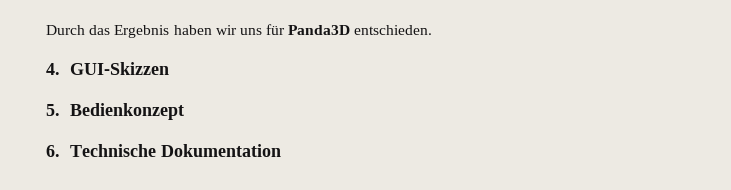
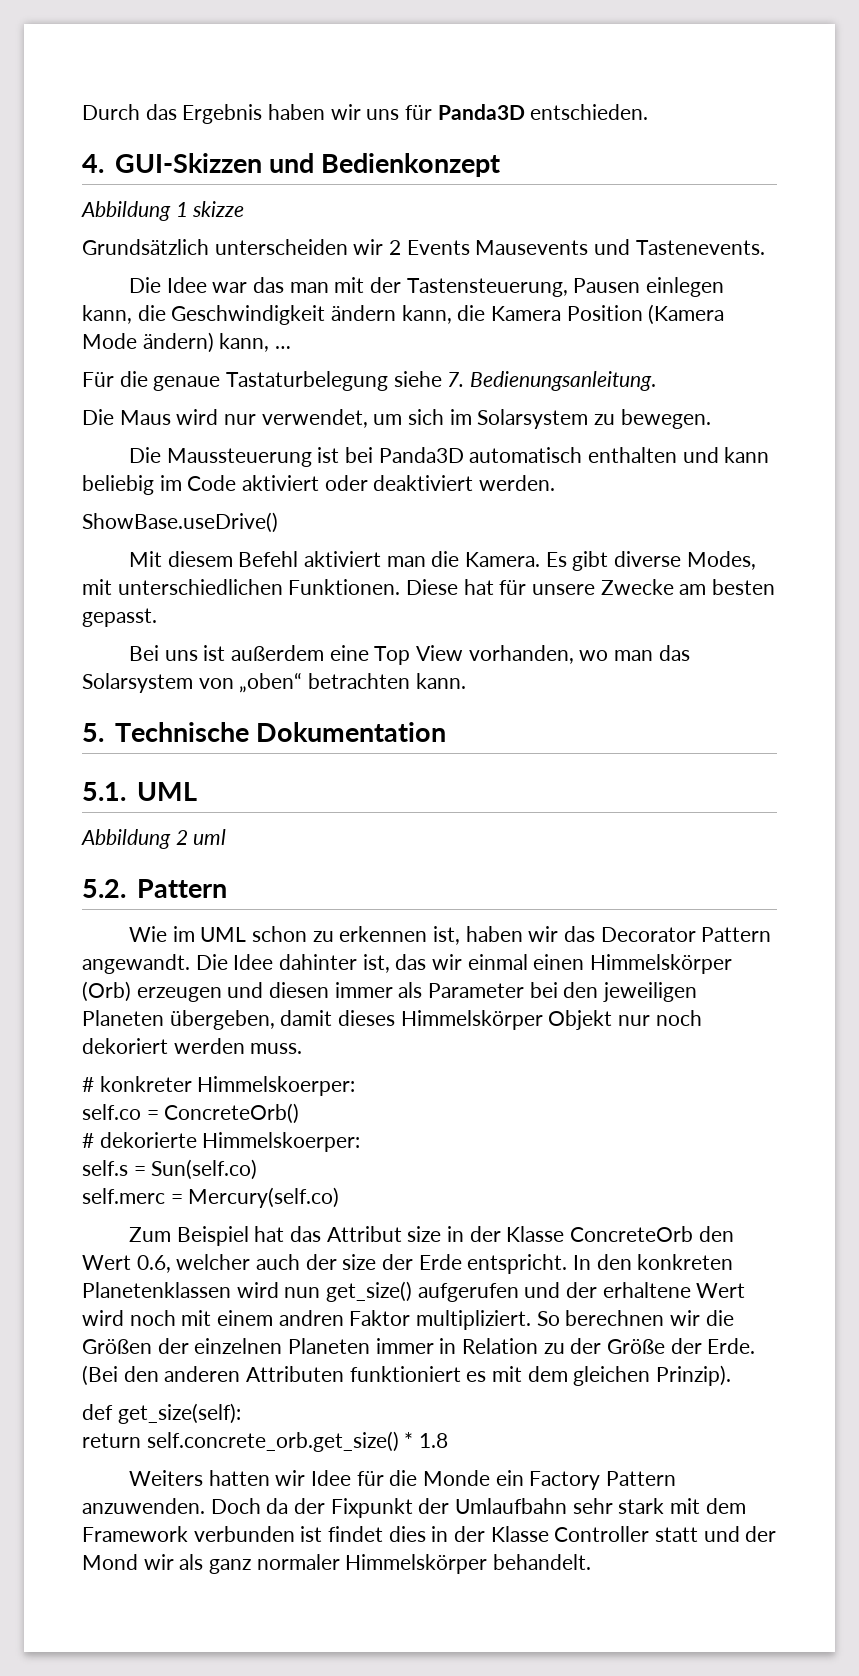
[46,103,185,120] [46,144,282,157] // 5. Bedienkonzept // 6. Technische Dokumentation -> [268,153,500,177] [81,201,245,221] [82,239,765,255] [128,277,724,297] [82,304,725,325] [82,332,292,353] [82,371,657,391] [82,409,711,429] [128,447,770,467] [82,475,556,495] [82,512,278,533] [128,551,756,571] [82,579,776,595] [82,608,157,627] [128,645,690,665] [82,672,466,693] [82,722,446,742] [82,782,197,801] [81,829,227,849] [82,879,227,898] [128,926,772,945] [82,954,733,974] [82,981,698,1002] [82,1010,702,1030] [82,1038,303,1054] [82,1076,356,1096] [82,1103,300,1124] [82,1132,361,1152] [82,1159,258,1180] [82,1187,340,1208] [128,1226,734,1246] [82,1254,734,1274] [82,1281,746,1302] [82,1310,734,1330] [82,1338,756,1354] [82,1365,732,1386] [82,1403,241,1424] [82,1431,449,1452] [128,1470,676,1490] [82,1498,746,1518] [82,1526,777,1542] [82,1554,592,1574] und Bedienkonzept // Abbildung 1 skizze // Grundsätzlich unterscheiden wir 2 Events Mausevents und Tastenevents. // Die Idee war das man mit der Tastensteuerung, Pausen einlegen kann, die Geschwindigkeit ändern kann, die Kamera Position (Kamera Mode ändern) kann, … // Für die genaue Tastaturbelegung siehe 7. Bedienungsanleitung. // Die Maus wird nur verwendet, um sich im Solarsystem zu bewegen. // Die Maussteuerung ist bei Panda3D automatisch enthalten und kann beliebig im Code aktiviert oder deaktiviert werden. // ShowBase.useDrive() // Mit diesem Befehl aktiviert man die Kamera. Es gibt diverse Modes, mit unterschiedlichen Funktionen. Diese hat für unsere Zwecke am besten gepasst. // Bei uns ist außerdem eine Top View vorhanden, wo man das Solarsystem von „oben“ betrachten kann. // 5. Technische Dokumentation // 5.1. UML // Abbildung 2 uml // 5.2. Pattern // Wie im UML schon zu erkennen ist, haben wir das Decorator Pattern angewandt. Die Idee dahinter ist, das wir einmal einen Himmelskörper (Orb) erzeugen und diesen immer als Parameter bei den jeweiligen Planeten übergeben, damit dieses Himmelskörper Objekt nur noch dekoriert werden muss. // # konkreter Himmelskoerper: // self.co = ConcreteOrb() // # dekorierte Himmelskoerper: // self.s = Sun(self.co) // self.merc = Mercury(self.co) // Zum Beispiel hat das Attribut size in der Klasse ConcreteOrb den Wert 0.6, welcher auch der size der Erde entspricht. In den konkreten Planetenklassen wird nun get_size() aufgerufen und der erhaltene Wert wird noch mit einem andren Faktor multipliziert. So berechnen wir die Größen der einzelnen Planeten immer in Relation zu der Größe der Erde. (Bei den anderen Attributen funktioniert es mit dem gleichen Prinzip). // def get_size(self): // return self.concrete_orb.get_size() * 1.8 // Weiters hatten wir Idee für die Monde ein Factory Pattern anzuwenden. Doch da der Fixpunkt der Umlaufbahn sehr stark mit dem Framework verbunden ist findet dies in der Klasse Controller statt und der Mond wir als ganz normaler Himmelskörper behandelt.

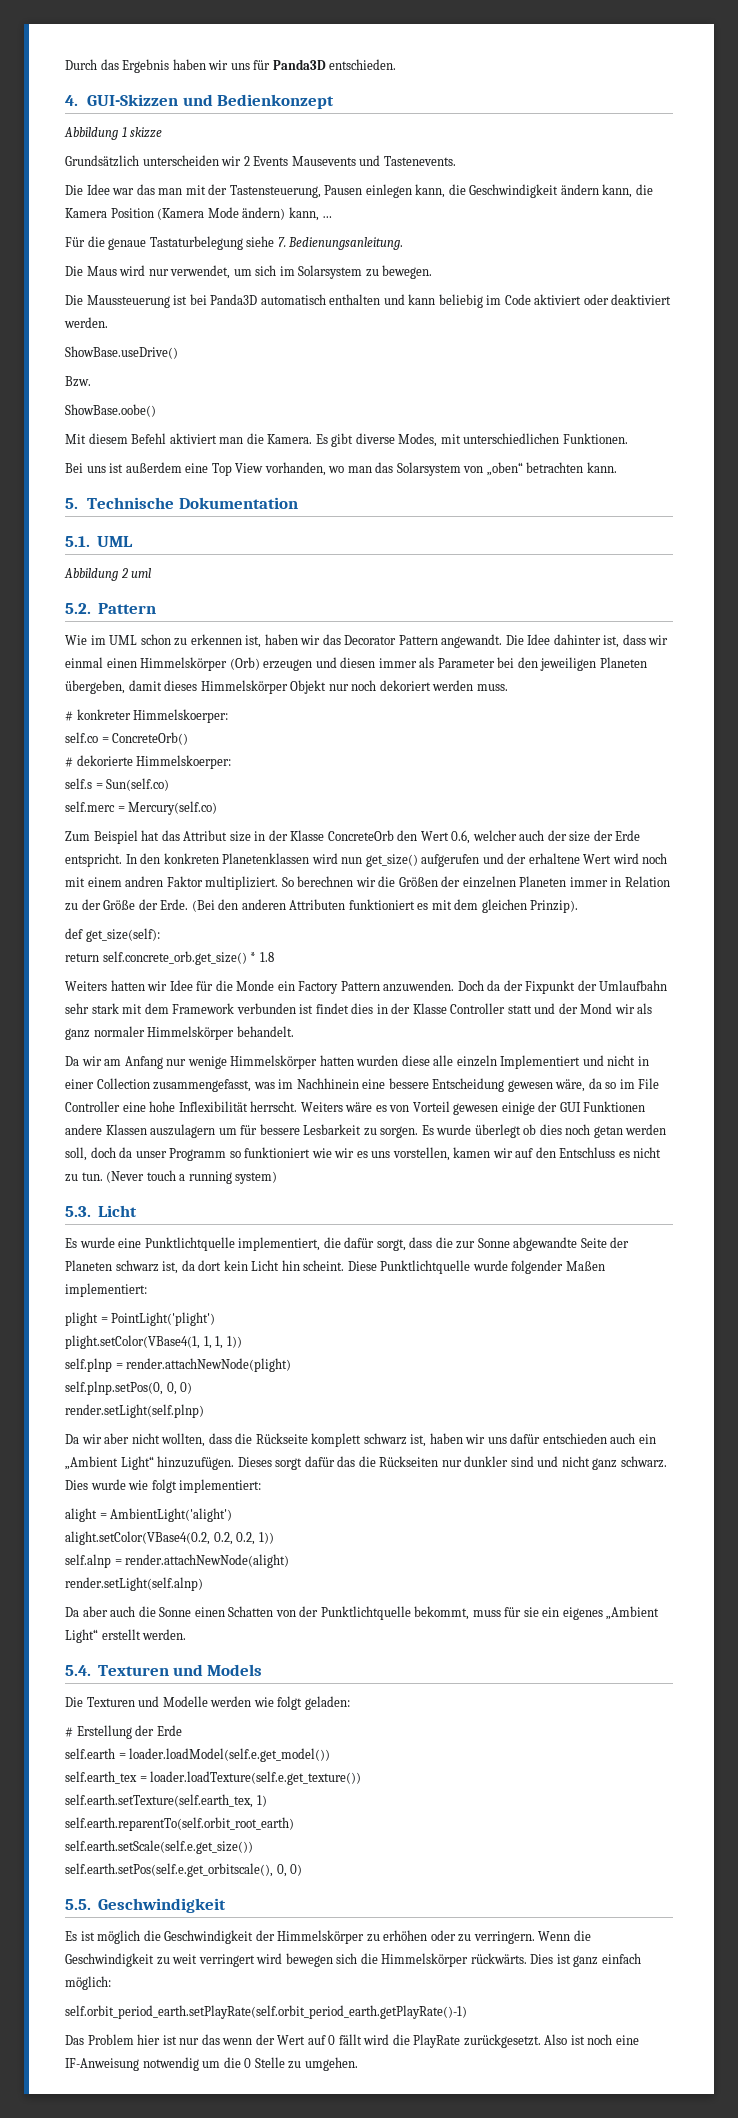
(278, 522) none -> [65,376,91,387] [65,404,156,417] // Bzw. // ShowBase.oobe()
[406,579,776,595] [82,608,157,627] Diese hat für unsere Zwecke am besten gepasst. -> (628, 438) none
[395,954,427,970] das -> [622,634,646,645] dass
(592, 1562) none -> [65,1055,649,1069] [65,1078,660,1092] [65,1101,646,1115] [65,1124,667,1138] [65,1147,662,1161] [65,1170,278,1184] [65,1205,137,1217] [65,1237,630,1251] [65,1260,605,1274] [65,1283,147,1297] [65,1312,216,1326] [65,1335,242,1349] [65,1358,292,1372] [65,1381,193,1395] [65,1404,204,1418] [65,1433,656,1447] [65,1456,667,1470] [65,1479,262,1493] [65,1508,233,1522] [65,1531,274,1545] [65,1554,290,1568] [65,1577,203,1591] [65,1606,660,1620] [65,1629,187,1643] [65,1664,263,1676] [65,1696,350,1710] [65,1725,182,1739] [65,1748,331,1762] [65,1771,362,1785] [65,1794,267,1808] [65,1817,294,1831] [65,1840,253,1854] [65,1863,303,1877] [65,1898,226,1913] [65,1930,591,1944] [65,1953,641,1967] [65,1976,111,1990] [65,2005,467,2019] [65,2034,639,2048] [65,2057,358,2071] // Da wir am Anfang nur wenige Himmelskörper hatten wurden diese alle einzeln Implementiert und nicht in einer Collection zusammengefasst, was im Nachhinein eine bessere Entscheidung gewesen wäre, da so im File Controller eine hohe Inflexibilität herrscht. Weiters wäre es von Vorteil gewesen einige der GUI Funktionen andere Klassen auszulagern um für bessere Lesbarkeit zu sorgen. Es wurde überlegt ob dies noch getan werden soll, doch da unser Programm so funktioniert wie wir es uns vorstellen, kamen wir auf den Entschluss es nicht zu tun. (Never touch a running system) // 5.3. Licht // Es wurde eine Punktlichtquelle implementiert, die dafür sorgt, dass die zur Sonne abgewandte Seite der Planeten schwarz ist, da dort kein Licht hin scheint. Diese Punktlichtquelle wurde folgender Maßen implementiert: // plight = PointLight('plight') // plight.setColor(VBase4(1, 1, 1, 1)) // self.plnp = render.attachNewNode(plight) // self.plnp.setPos(0, 0, 0) // render.setLight(self.plnp) // Da wir aber nicht wollten, dass die Rückseite komplett schwarz ist, haben wir uns dafür entschieden auch ein „Ambient Light“ hinzuzufügen. Dieses sorgt dafür das die Rückseiten nur dunkler sind und nicht ganz schwarz. Dies wurde wie folgt implementiert: // alight = AmbientLight('alight') // alight.setColor(VBase4(0.2, 0.2, 0.2, 1)) // self.alnp = render.attachNewNode(alight) // render.setLight(self.alnp) // Da aber auch die Sonne einen Schatten von der Punktlichtquelle bekommt, muss für sie ein eigenes „Ambient Light“ erstellt werden. // 5.4. Texturen und Models // Die Texturen und Modelle werden wie folgt geladen: // # Erstellung der Erde // self.earth = loader.loadModel(self.e.get_model()) // self.earth_tex = loader.loadTexture(self.e.get_texture()) // self.earth.setTexture(self.earth_tex, 1) // self.earth.reparentTo(self.orbit_root_earth) // self.earth.setScale(self.e.get_size()) // self.earth.setPos(self.e.get_orbitscale(), 0, 0) // 5.5. Geschwindigkeit // Es ist möglich die Geschwindigkeit der Himmelskörper zu erhöhen oder zu verringern. Wenn die Geschwindigkeit zu weit verringert wird bewegen sich die Himmelskörper rückwärts. Dies ist ganz einfach möglich: // self.orbit_period_earth.setPlayRate(self.orbit_period_earth.getPlayRate()-1) // Das Problem hier ist nur das wenn der Wert auf 0 fällt wird die PlayRate zurückgesetzt. Also ist noch eine IF-Anweisung notwendig um die 0 Stelle zu umgehen.

